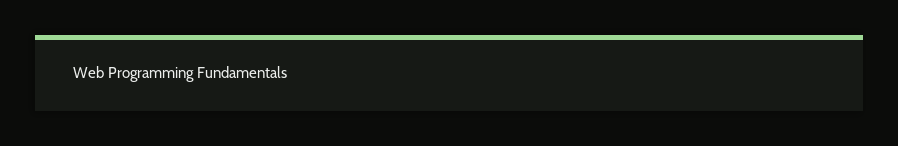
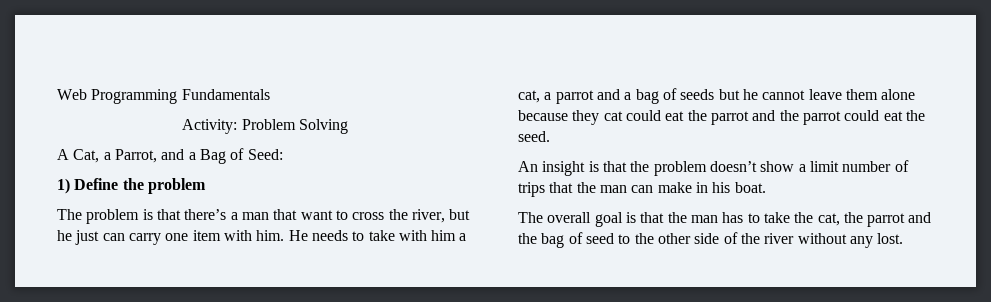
(288, 72) none -> [182,119,348,134] [57,148,283,164] [57,178,206,194] [57,209,471,224] [57,230,467,245] [518,88,916,104] [518,110,925,125] [518,131,550,142] [518,160,909,176] [518,182,766,197] [518,212,932,227] [518,232,904,248] // Activity: Problem Solving // A Cat, a Parrot, and a Bag of Seed: // 1) Define the problem // The problem is that there’s a man that want to cross the river, but he just can carry one item with him. He needs to take with him a cat, a parrot and a bag of seeds but he cannot leave them alone because they cat could eat the parrot and the parrot could eat the seed. // An insight is that the problem doesn’t show a limit number of trips that the man can make in his boat. // The overall goal is that the man has to take the cat, the parrot and the bag of seed to the other side of the river without any lost.

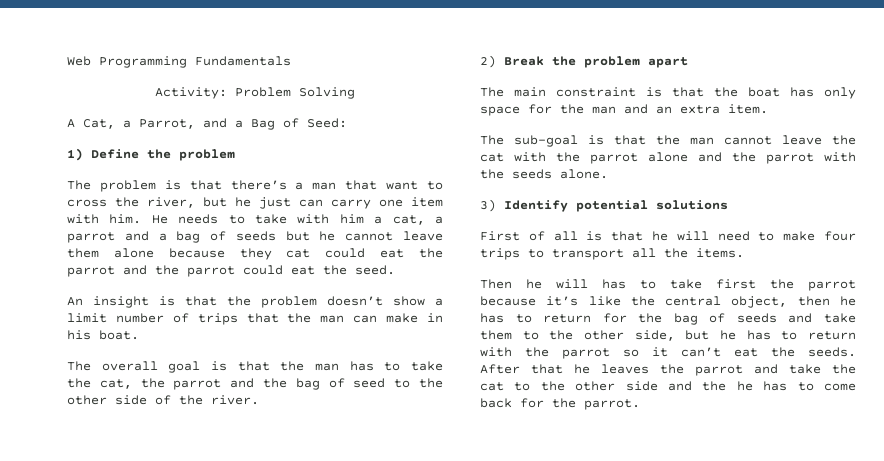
[764,233,904,248] river without any lost. -> [211,395,259,405] [480,55,688,68] [480,87,856,99] [480,104,768,116] [480,135,856,147] [480,152,856,164] [480,169,608,179] [480,199,728,212] [480,231,856,241] [480,248,744,260] [480,279,856,291] [480,296,856,308] [480,313,856,325] [480,330,856,341] [480,347,856,359] [480,364,856,376] [480,381,856,391] [480,398,640,410] river. // 2) Break the problem apart // The main constraint is that the boat has only space for the man and an extra item. // The sub-goal is that the man cannot leave the cat with the parrot alone and the parrot with the seeds alone. // 3) Identify potential solutions // First of all is that he will need to make four trips to transport all the items. // Then he will has to take first the parrot because it’s like the central object, then he has to return for the bag of seeds and take them to the other side, but he has to return with the parrot so it can’t eat the seeds. After that he leaves the parrot and take the cat to the other side and the he has to come back for the parrot.

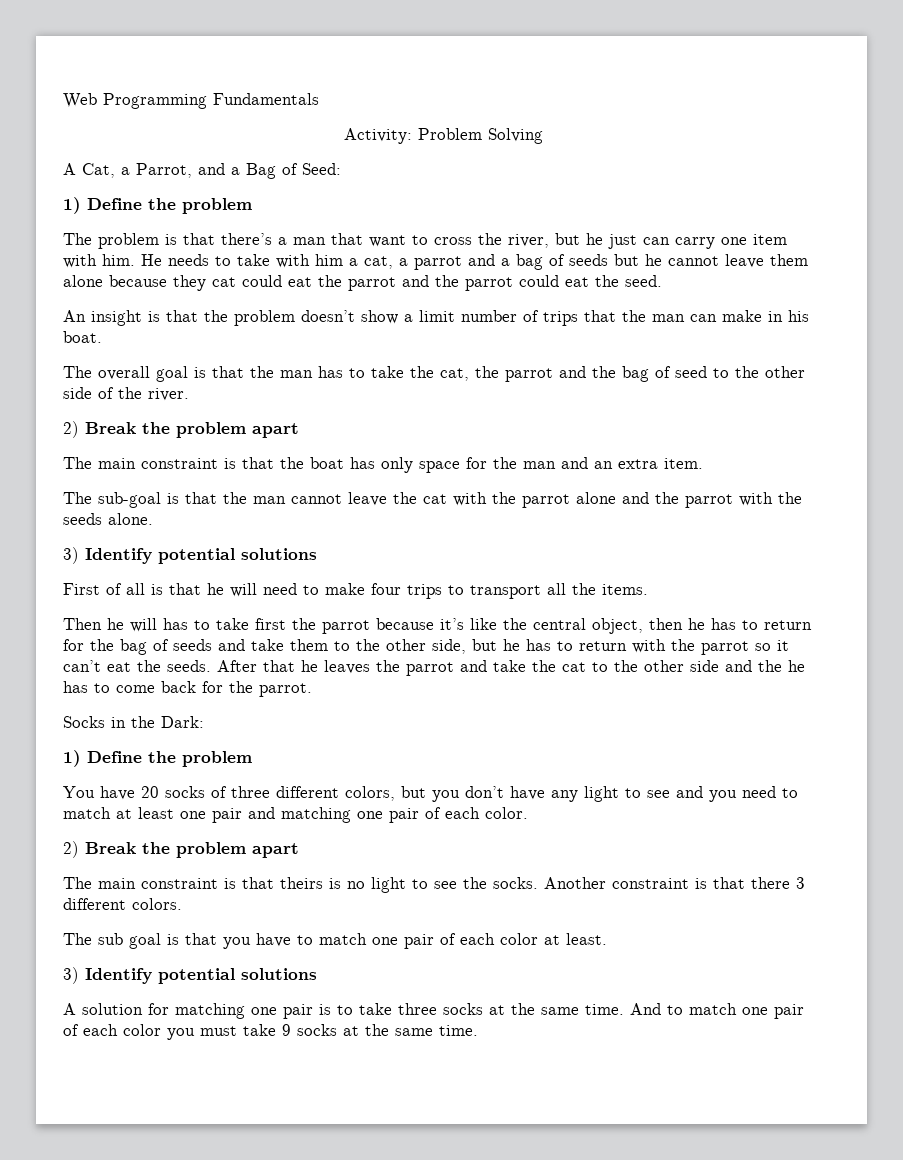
(640, 404) none -> [63,716,204,728] [63,750,252,767] [63,786,798,802] [63,807,528,823] [63,841,299,858] [63,877,805,893] [63,898,182,910] [63,933,607,949] [63,967,317,984] [63,1003,804,1019] [63,1024,478,1040] // Socks in the Dark: // 1) Define the problem // You have 20 socks of three different colors, but you don’t have any light to see and you need to match at least one pair and matching one pair of each color. // 2) Break the problem apart // The main constraint is that theirs is no light to see the socks. Another constraint is that there 3 different colors. // The sub goal is that you have to match one pair of each color at least. // 3) Identify potential solutions // A solution for matching one pair is to take three socks at the same time. And to match one pair of each color you must take 9 socks at the same time.

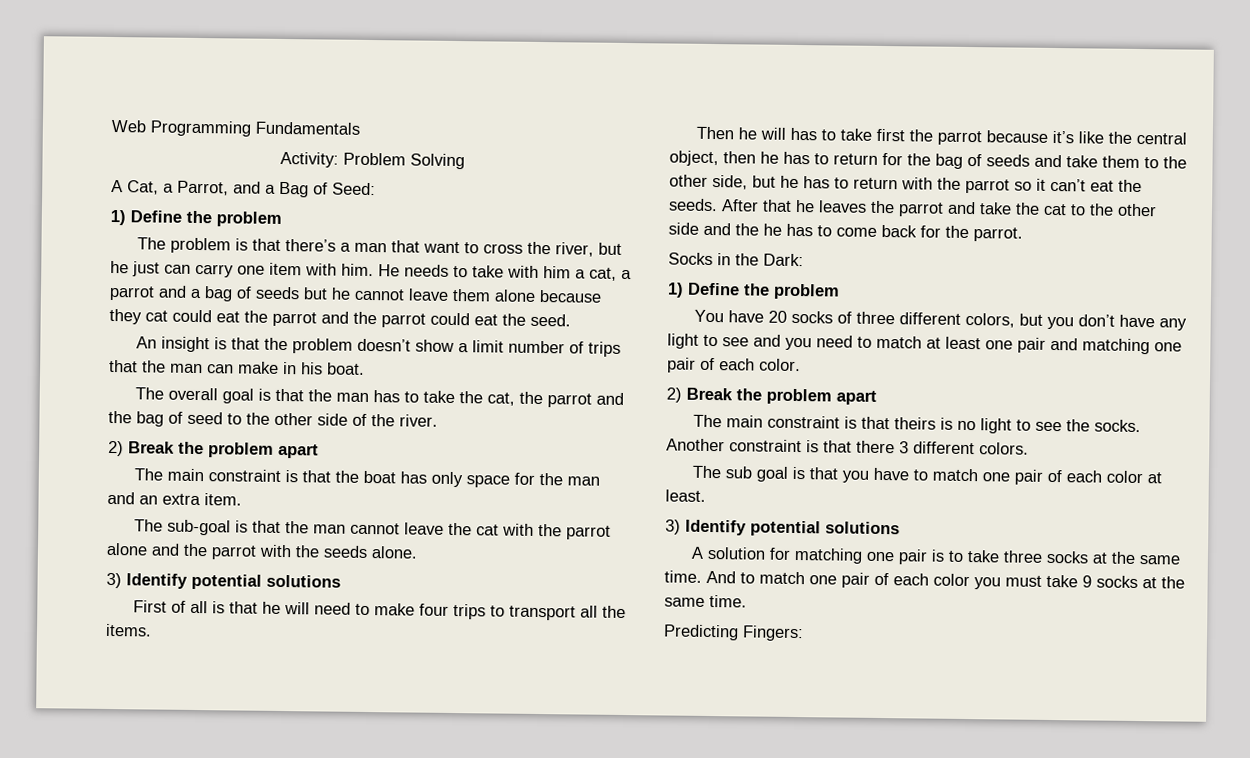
(478, 1030) none -> [663,624,804,642] // Predicting Fingers:

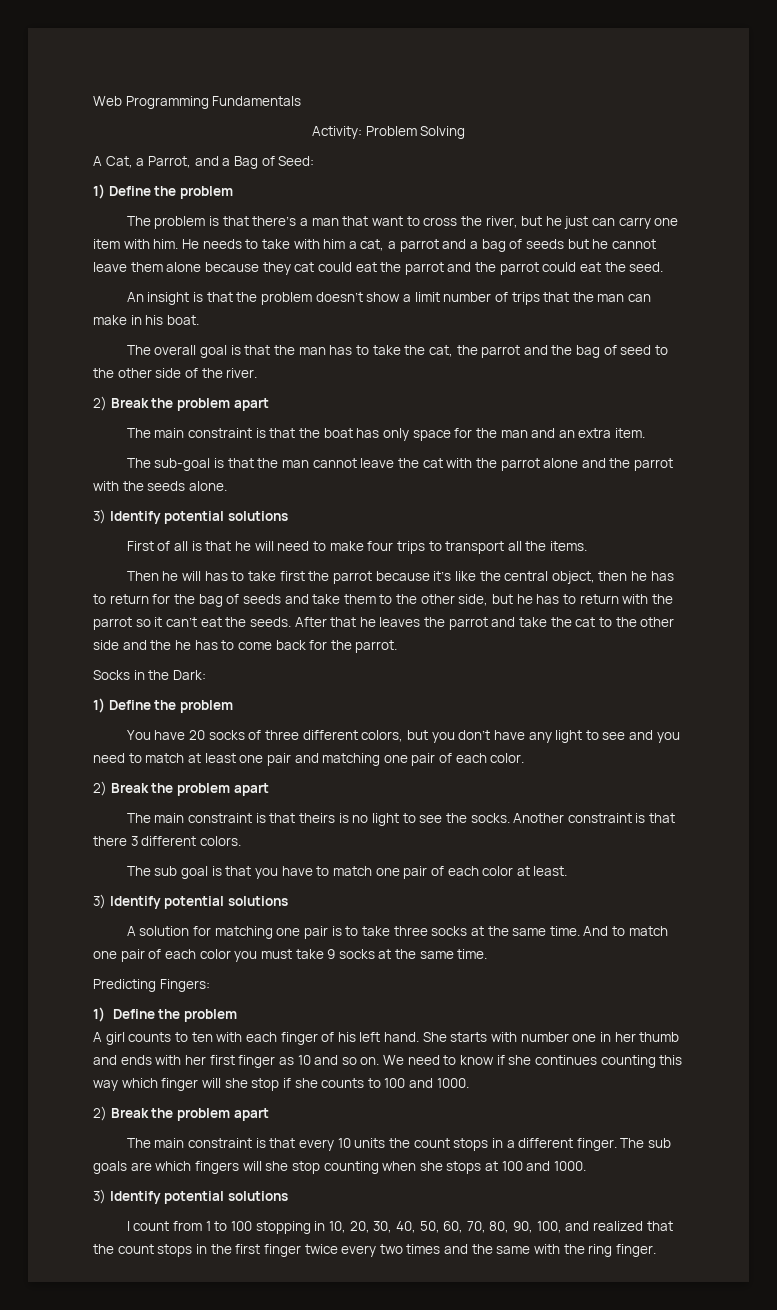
(804, 633) none -> [93,1007,237,1022] [93,1032,680,1045] [93,1055,683,1068] [93,1078,469,1091] [93,1106,269,1121] [126,1138,672,1151] [93,1161,587,1174] [93,1189,288,1204] [126,1221,673,1234] [93,1244,656,1257] // 1) Define the problem // A girl counts to ten with each finger of his left hand. She starts with number one in her thumb and ends with her first finger as 10 and so on. We need to know if she continues counting this way which finger will she stop if she counts to 100 and 1000. // 2) Break the problem apart // The main constraint is that every 10 units the count stops in a different finger. The sub goals are which fingers will she stop counting when she stops at 100 and 1000. // 3) Identify potential solutions // I count from 1 to 100 stopping in 10, 20, 30, 40, 50, 60, 70, 80, 90, 100, and realized that the count stops in the first finger twice every two times and the same with the ring finger.

